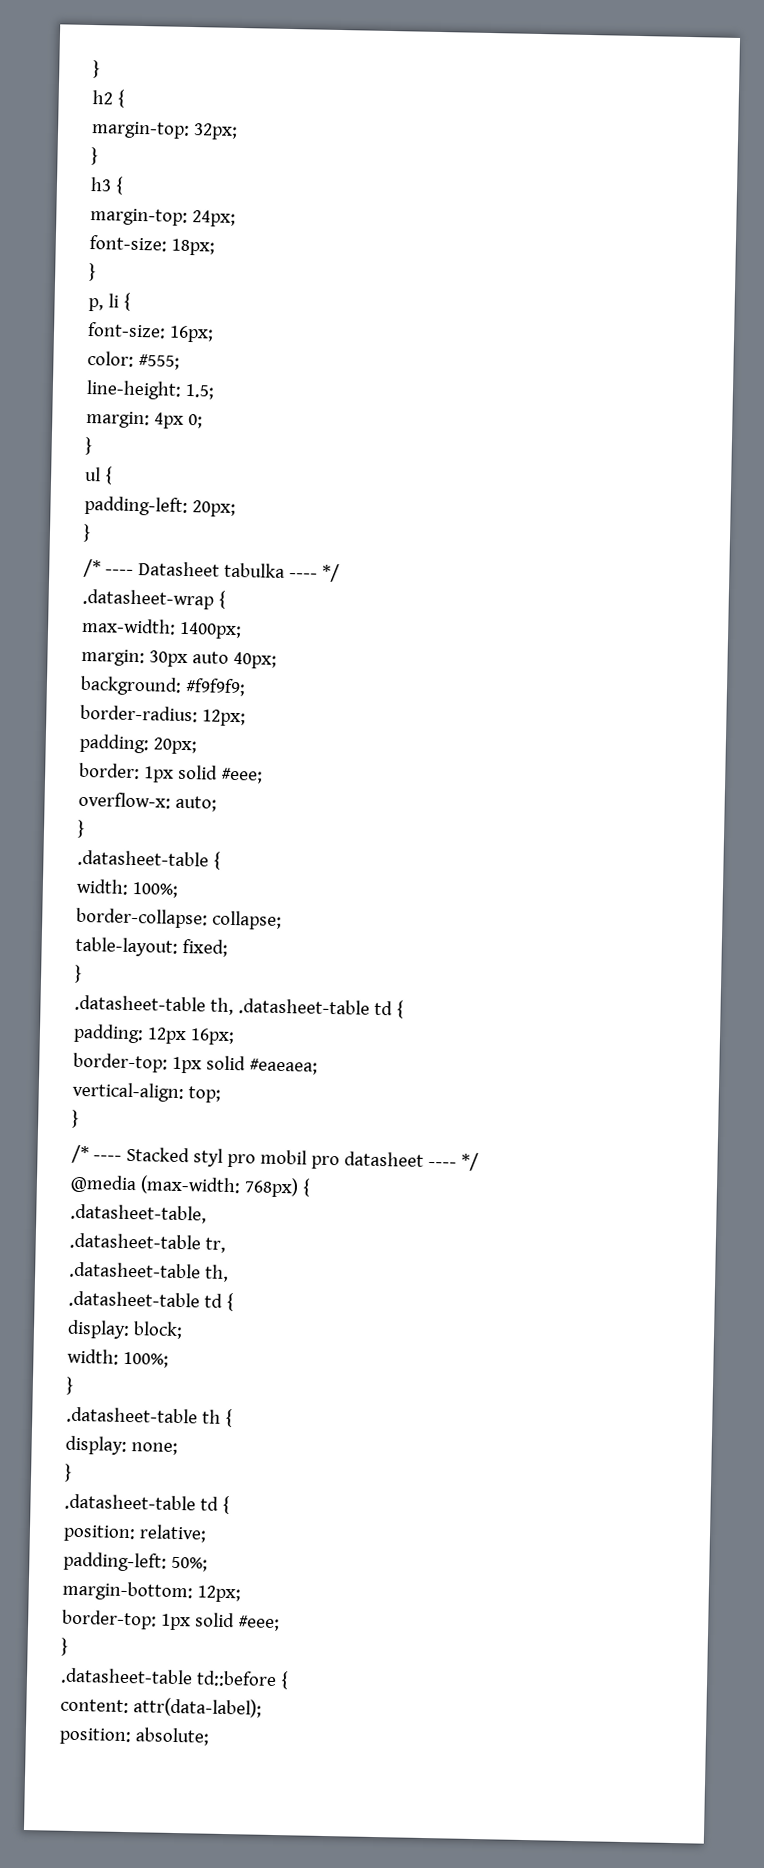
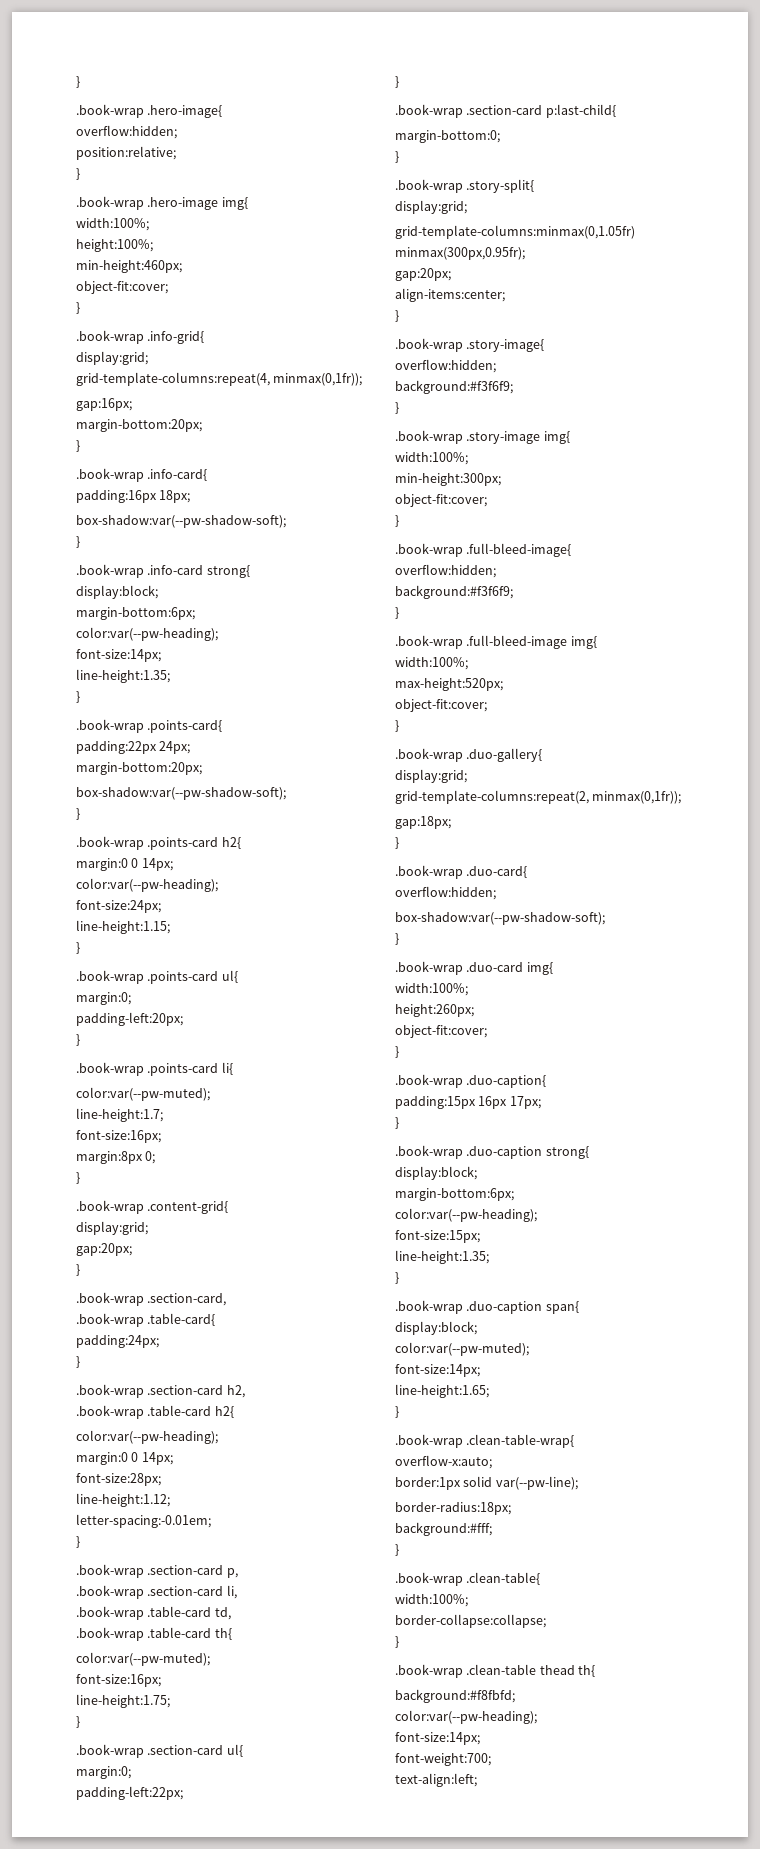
[93,60,100,79] [92,89,125,108] [91,121,238,140] [91,147,98,166] [90,176,124,195] [90,208,236,227] [89,234,215,256] [89,262,96,282] [88,292,131,312] [87,321,214,343] [87,350,180,370] [86,379,214,400] [86,410,203,429] [85,436,92,456] [85,466,113,485] [84,495,236,517] [83,523,91,543] [83,558,340,583] [82,588,226,610] [81,617,242,640] [81,648,277,669] [80,675,246,697] [80,704,246,727] [79,733,197,755] [79,762,263,784] [78,791,217,812] [77,819,85,838] [77,849,221,870] [76,878,178,898] [76,907,282,930] [75,936,228,957] [74,964,82,983] [74,994,404,1019] [73,1023,235,1046] [73,1052,318,1075] [72,1081,221,1103] [72,1109,79,1128] [71,1144,479,1171] [70,1174,311,1198] [70,1203,207,1224] [69,1232,226,1253] [69,1261,229,1282] [68,1290,234,1312] [67,1319,183,1340] [67,1348,169,1368] [66,1376,74,1395] [66,1406,233,1428] [65,1435,178,1456] [64,1463,72,1482] [64,1493,230,1515] [63,1524,207,1543] [63,1551,208,1572] [62,1580,241,1603] [62,1609,280,1632] [61,1637,68,1656] [60,1667,289,1690] [60,1697,262,1718] [59,1727,210,1746] } // h2 { // margin-top: 32px; // } // h3 { // margin-top: 24px; // font-size: 18px; // } // p, li { // font-size: 16px; // color: #555; // line-height: 1.5; // margin: 4px 0; // } // ul { // padding-left: 20px; // } // /* ---- Datasheet tabulka ---- */ // .datasheet-wrap { // max-width: 1400px; // margin: 30px auto 40px; // background: #f9f9f9; // border-radius: 12px; // padding: 20px; // border: 1px solid #eee; // overflow-x: auto; // } // .datasheet-table { // width: 100%; // border-collapse: collapse; // table-layout: fixed; // } // .datasheet-table th, .datasheet-table td { // padding: 12px 16px; // border-top: 1px solid #eaeaea; // vertical-align: top; // } // /* ---- Stacked styl pro mobil pro datasheet ---- */ // @media (max-width: 768px) { // .datasheet-table, // .datasheet-table tr, // .datasheet-table th, // .datasheet-table td { // display: block; // width: 100%; // } // .datasheet-table th { // display: none; // } // .datasheet-table td { // position: relative; // padding-left: 50%; // margin-bottom: 12px; // border-top: 1px solid #eee; // } // .datasheet-table td::before { // content: attr(data-label); // position: absolute; -> [76,76,80,88] [76,104,223,118] [76,125,177,139] [76,146,176,160] [76,168,80,180] [76,196,248,210] [76,218,149,231] [76,239,153,252] [76,260,182,273] [76,281,168,294] [76,302,80,314] [76,330,205,344] [76,351,148,365] [76,372,363,386] [76,398,132,411] [76,419,202,432] [76,440,80,452] [76,468,208,482] [76,490,191,503] [76,515,286,528] [76,536,80,548] [76,564,250,578] [76,585,158,599] [76,607,195,620] [76,627,218,641] [76,649,161,662] [76,669,170,683] [76,691,80,703] [76,719,223,733] [76,741,191,754] [76,762,202,775] [76,787,286,800] [76,808,80,820] [76,836,241,850] [76,858,173,871] [76,878,218,892] [76,900,161,913] [76,920,170,934] [76,942,80,954] [76,970,238,984] [76,992,131,1005] [76,1012,183,1026] [76,1034,80,1046] [76,1062,233,1076] [76,1087,210,1101] [76,1108,163,1122] [76,1130,161,1143] [76,1151,156,1164] [76,1172,80,1184] [76,1200,229,1214] [76,1221,148,1235] [76,1243,132,1256] [76,1264,80,1276] [76,1292,227,1306] [76,1313,216,1327] [76,1335,159,1348] [76,1356,80,1368] [76,1384,245,1398] [76,1405,234,1419] [76,1430,218,1444] [76,1452,173,1465] [76,1473,161,1486] [76,1493,170,1507] [76,1514,211,1528] [76,1536,80,1548] [76,1564,238,1578] [76,1585,237,1599] [76,1606,231,1620] [76,1627,232,1641] [76,1652,210,1666] [76,1674,161,1687] [76,1694,170,1708] [76,1716,80,1728] [76,1744,243,1758] [76,1766,131,1779] [76,1786,183,1800] [395,76,399,88] [395,104,616,118] [395,130,500,143] [395,151,399,163] [395,179,535,193] [395,200,467,214] [395,225,635,239] [395,247,525,260] [395,268,451,281] [395,288,505,302] [395,310,399,322] [395,338,545,352] [395,359,496,373] [395,380,513,394] [395,402,399,414] [395,430,570,444] [395,452,468,465] [395,473,501,486] [395,494,487,507] [395,515,399,527] [395,543,572,557] [395,564,496,578] [395,585,513,599] [395,607,399,619] [395,635,597,649] [395,657,468,670] [395,678,503,691] [395,699,487,712] [395,720,399,732] [395,748,543,762] [395,769,467,783] [395,790,682,804] [395,816,451,829] [395,837,399,849] [395,865,528,879] [395,886,496,900] [395,912,605,925] [395,933,399,945] [395,961,553,975] [395,983,468,996] [395,1004,474,1017] [395,1025,487,1038] [395,1046,399,1058] [395,1074,547,1088] [395,1096,541,1109] [395,1117,399,1129] [395,1145,589,1159] [395,1166,477,1180] [395,1188,514,1201] [395,1208,537,1222] [395,1230,480,1243] [395,1250,489,1264] [395,1272,399,1284] [395,1300,579,1314] [395,1321,477,1335] [395,1342,529,1356] [395,1364,480,1377] [395,1384,489,1398] [395,1406,399,1418] [395,1434,575,1448] [395,1455,492,1469] [395,1476,578,1490] [395,1502,511,1515] [395,1522,492,1536] [395,1544,399,1556] [395,1572,541,1586] [395,1594,468,1607] [395,1614,546,1628] [395,1636,399,1648] [395,1664,596,1678] [395,1689,515,1703] [395,1710,537,1724] [395,1732,480,1745] [395,1753,491,1766] [395,1773,477,1787] } // .book-wrap .hero-image{ // overflow:hidden; // position:relative; // } // .book-wrap .hero-image img{ // width:100%; // height:100%; // min-height:460px; // object-fit:cover; // } // .book-wrap .info-grid{ // display:grid; // grid-template-columns:repeat(4, minmax(0,1fr)); // gap:16px; // margin-bottom:20px; // } // .book-wrap .info-card{ // padding:16px 18px; // box-shadow:var(--pw-shadow-soft); // } // .book-wrap .info-card strong{ // display:block; // margin-bottom:6px; // color:var(--pw-heading); // font-size:14px; // line-height:1.35; // } // .book-wrap .points-card{ // padding:22px 24px; // margin-bottom:20px; // box-shadow:var(--pw-shadow-soft); // } // .book-wrap .points-card h2{ // margin:0 0 14px; // color:var(--pw-heading); // font-size:24px; // line-height:1.15; // } // .book-wrap .points-card ul{ // margin:0; // padding-left:20px; // } // .book-wrap .points-card li{ // color:var(--pw-muted); // line-height:1.7; // font-size:16px; // margin:8px 0; // } // .book-wrap .content-grid{ // display:grid; // gap:20px; // } // .book-wrap .section-card, // .book-wrap .table-card{ // padding:24px; // } // .book-wrap .section-card h2, // .book-wrap .table-card h2{ // color:var(--pw-heading); // margin:0 0 14px; // font-size:28px; // line-height:1.12; // letter-spacing:-0.01em; // } // .book-wrap .section-card p, // .book-wrap .section-card li, // .book-wrap .table-card td, // .book-wrap .table-card th{ // color:var(--pw-muted); // font-size:16px; // line-height:1.75; // } // .book-wrap .section-card ul{ // margin:0; // padding-left:22px; // } // .book-wrap .section-card p:last-child{ // margin-bottom:0; // } // .book-wrap .story-split{ // display:grid; // grid-template-columns:minmax(0,1.05fr) minmax(300px,0.95fr); // gap:20px; // align-items:center; // } // .book-wrap .story-image{ // overflow:hidden; // background:#f3f6f9; // } // .book-wrap .story-image img{ // width:100%; // min-height:300px; // object-fit:cover; // } // .book-wrap .full-bleed-image{ // overflow:hidden; // background:#f3f6f9; // } // .book-wrap .full-bleed-image img{ // width:100%; // max-height:520px; // object-fit:cover; // } // .book-wrap .duo-gallery{ // display:grid; // grid-template-columns:repeat(2, minmax(0,1fr)); // gap:18px; // } // .book-wrap .duo-card{ // overflow:hidden; // box-shadow:var(--pw-shadow-soft); // } // .book-wrap .duo-card img{ // width:100%; // height:260px; // object-fit:cover; // } // .book-wrap .duo-caption{ // padding:15px 16px 17px; // } // .book-wrap .duo-caption strong{ // display:block; // margin-bottom:6px; // color:var(--pw-heading); // font-size:15px; // line-height:1.35; // } // .book-wrap .duo-caption span{ // display:block; // color:var(--pw-muted); // font-size:14px; // line-height:1.65; // } // .book-wrap .clean-table-wrap{ // overflow-x:auto; // border:1px solid var(--pw-line); // border-radius:18px; // background:#fff; // } // .book-wrap .clean-table{ // width:100%; // border-collapse:collapse; // } // .book-wrap .clean-table thead th{ // background:#f8fbfd; // color:var(--pw-heading); // font-size:14px; // font-weight:700; // text-align:left;

